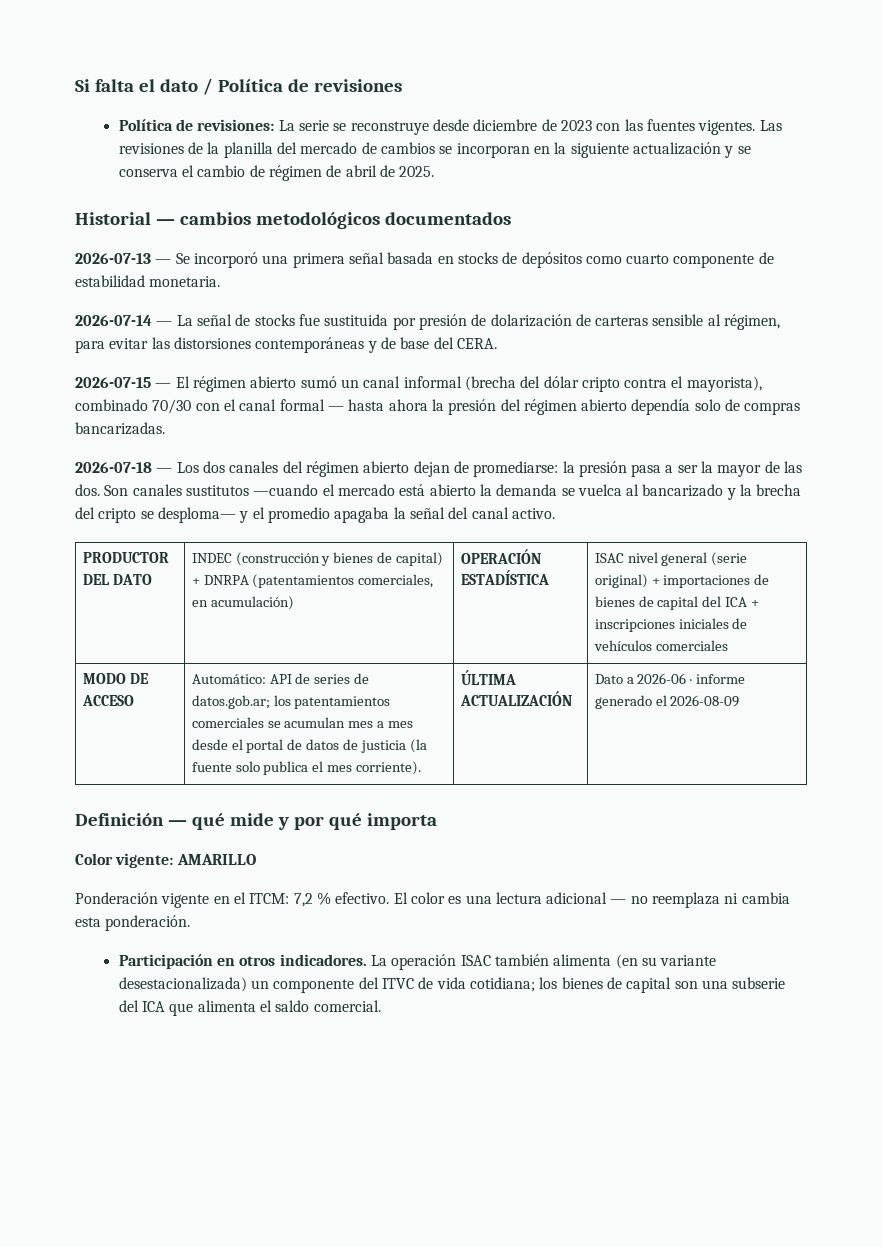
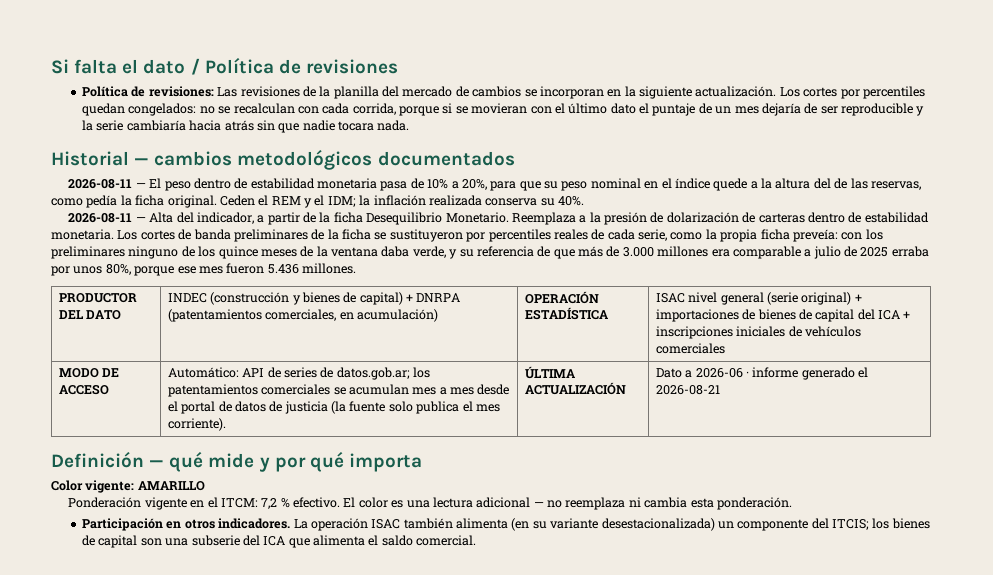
[278,119,756,135] La serie se reconstruye desde diciembre de 2023 con las fuentes vigentes. -> (214, 91) none
[632,142,751,158] [118,165,435,181] actualización y se conserva el cambio de régimen de abril de 2025. -> [695,86,925,99] [82,103,925,116] [82,120,410,133] actualización. Los cortes por percentiles quedan congelados: no se recalculan con cada corrida, porque si se movieran con el último dato el puntaje de un mes dejaría de ser reproducible y la serie cambiaría hacia atrás sin que nadie tocara nada.
[75,252,774,268] [75,275,221,287] [75,314,416,330] 2026-07-13 — Se incorporó una primera señal basada en stocks de depósitos como cuarto componente de estabilidad monetaria. // 2026-07-14 — La señal de stocks fue sustituida por -> [68,178,921,191] [51,195,584,208] [68,212,601,225] 2026-08-11 — El peso dentro de estabilidad monetaria pasa de 10% a 20%, para que su peso nominal en el índice quede a la altura del de las reservas, como pedía la ficha original. Ceden el REM y el IDM; la inflación realizada conserva su 40%. // 2026-08-11 — Alta del indicador, a partir de la ficha Desequilibrio Monetario. Reemplaza a la
[652,314,781,330] [75,337,497,353] [75,376,762,392] [75,399,801,415] [75,422,165,435] [75,461,803,477] [75,484,802,500] [75,507,555,523] sensible al régimen, para evitar las distorsiones contemporáneas y de base del CERA. // 2026-07-15 — El régimen abierto sumó un canal informal (brecha del dólar cripto contra el mayorista), combinado 70/30 con el canal formal — hasta ahora la presión del régimen abierto dependía solo de compras bancarizadas. // 2026-07-18 — Los dos canales del régimen abierto dejan de promediarse: la presión pasa a ser la mayor de las dos. Son canales sustitutos —cuando el mercado está abierto la demanda se vuelca al bancarizado y la brecha del cripto se desploma— y el promedio apagaba la señal del canal activo. -> [807,212,929,223] [51,229,883,242] [51,246,929,259] [51,263,356,276] dentro de estabilidad monetaria. Los cortes de banda preliminares de la ficha se sustituyeron por percentiles reales de cada serie, como la propia ficha preveía: con los preliminares ninguno de los quince meses de la ventana daba verde, y su referencia de que más de 3.000 millones era comparable a julio de 2025 erraba por unos 80%, porque ese mes fueron 5.436 millones.
[670,695,740,707] 2026-08-09 -> [655,385,720,395] 2026-08-21
[381,977,535,992] ITVC de vida cotidiana; -> [832,519,870,530] ITCIS;

